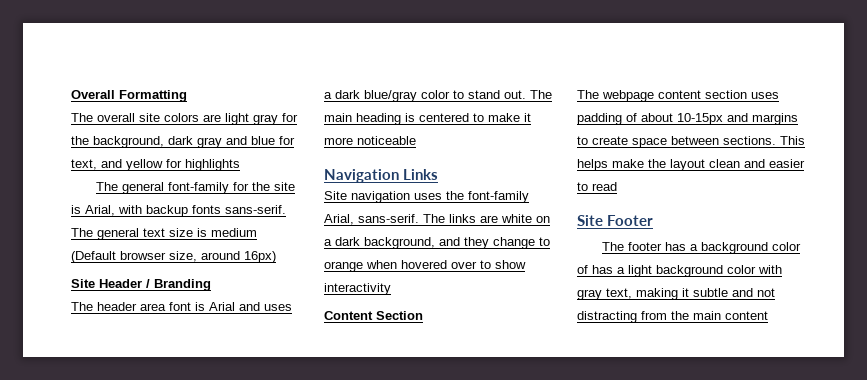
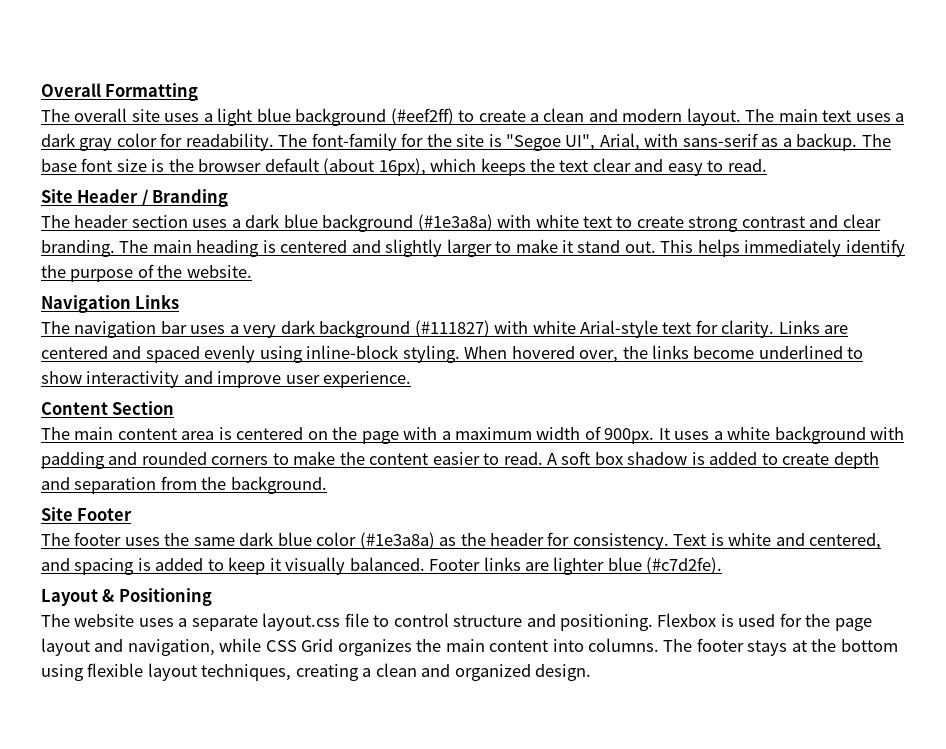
[164,113,298,125] [71,136,295,148] [71,159,240,171] [96,182,165,194] colors are light gray for the background, dark gray and blue for text, and yellow for highlights // The general -> [164,108,905,126] [41,133,308,151] uses a light blue background (#eef2ff) to create a clean and modern layout. The main text uses a dark gray color for readability. The
[85,205,286,217] [71,228,257,240] [71,251,276,263] Arial, with backup fonts sans-serif. The general text size is medium (Default browser size, around 16px) -> [506,133,891,151] [41,158,767,176] "Segoe UI", Arial, with sans-serif as a backup. The base font size is the browser default (about 16px), which keeps the text clear and easy to read.
[140,302,292,311] [324,90,526,102] area font is Arial and uses a dark blue/gray color to stand out. -> [131,214,881,232] [41,240,115,257] section uses a dark blue background (#1e3a8a) with white text to create strong contrast and clear branding.
[473,113,531,122] [324,136,416,145] [324,169,438,183] [324,191,529,203] [324,214,550,225] [324,237,550,249] [324,260,477,272] to make it more noticeable // Navigation Links // Site navigation uses the font-family Arial, sans-serif. The links are white on a dark background, and they change to orange when hovered over -> [351,239,905,257] [41,264,252,282] [41,295,180,313] [41,320,849,338] [41,345,843,363] and slightly larger to make it stand out. This helps immediately identify the purpose of the website. // Navigation Links // The navigation bar uses a very dark background (#111827) with white Arial-style text for clarity. Links are centered and spaced evenly using inline-block styling. When hovered over, the links become underlined
(391, 289) none -> [183,371,412,388] and improve user experience.
[602,90,779,102] [577,113,798,125] [577,136,805,148] [577,159,805,171] [577,182,617,191] [577,215,653,226] [602,242,802,254] [577,265,782,277] [577,288,775,300] [577,311,768,323] webpage content section uses padding of about 10-15px and margins to create space between sections. This helps make the layout clean and easier to read // Site Footer // The footer has a background color of has a light background color with gray text, making it subtle and not distracting from the main content -> [74,426,905,444] [41,451,879,469] [41,476,327,494] [41,507,133,521] [41,532,882,550] [41,557,723,575] [41,588,212,606] [41,613,872,631] [41,638,898,656] [41,663,592,681] main content area is centered on the page with a maximum width of 900px. It uses a white background with padding and rounded corners to make the content easier to read. A soft box shadow is added to create depth and separation from the background. // Site Footer // The footer uses the same dark blue color (#1e3a8a) as the header for consistency. Text is white and centered, and spacing is added to keep it visually balanced. Footer links are lighter blue (#c7d2fe). // Layout & Positioning // The website uses a separate layout.css file to control structure and positioning. Flexbox is used for the page layout and navigation, while CSS Grid organizes the main content into columns. The footer stays at the bottom using flexible layout techniques, creating a clean and organized design.

